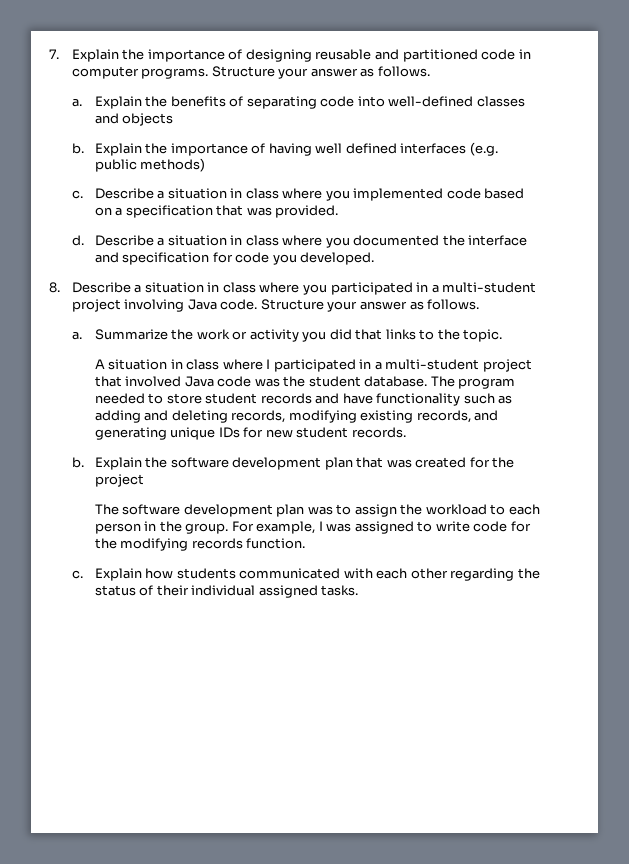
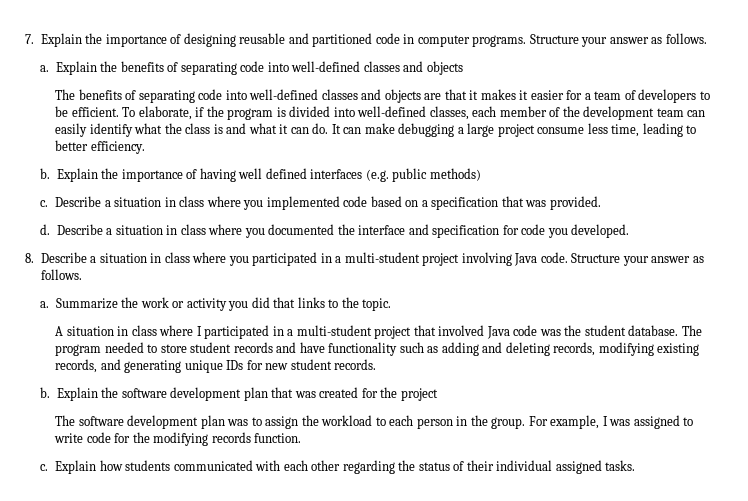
(174, 119) none -> [55,89,710,103] [55,106,706,120] [55,123,697,137] [55,140,145,154] // The benefits of separating code into well-defined classes and objects are that it makes it easier for a team of developers to be efficient. To elaborate, if the program is divided into well-defined classes, each member of the development team can easily identify what the class is and what it can do. It can make debugging a large project consume less time, leading to better efficiency.

